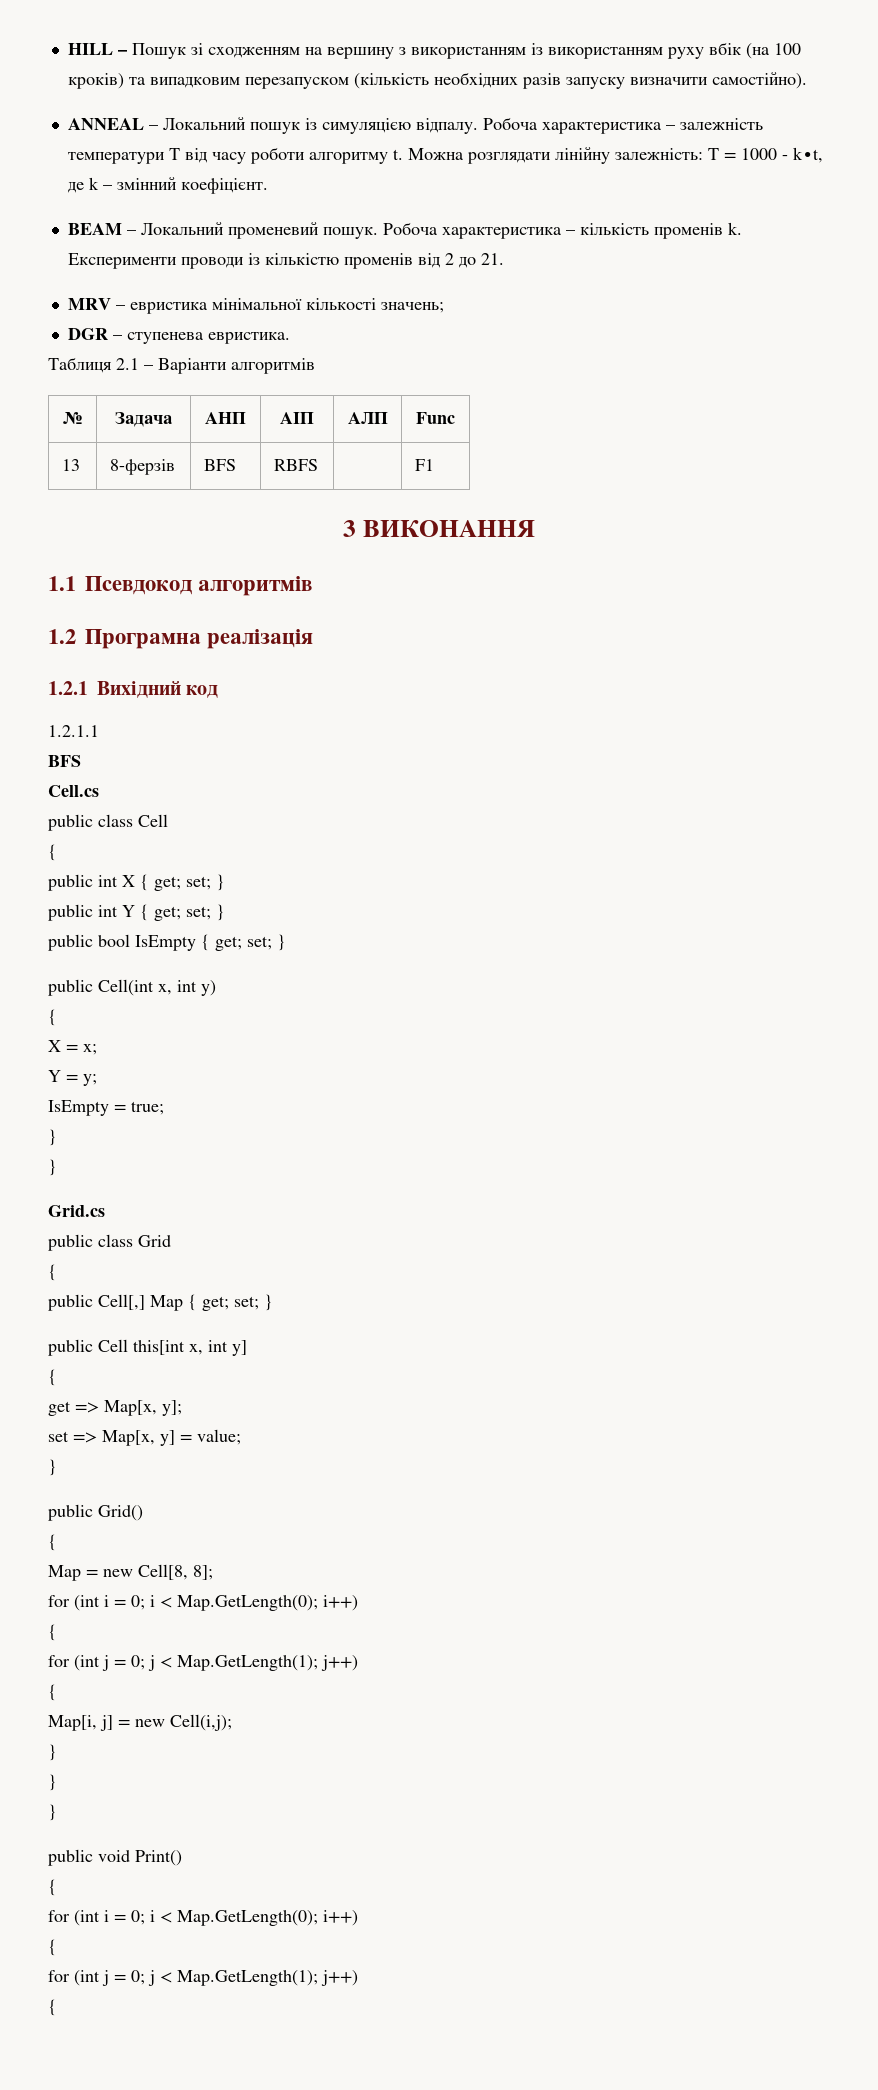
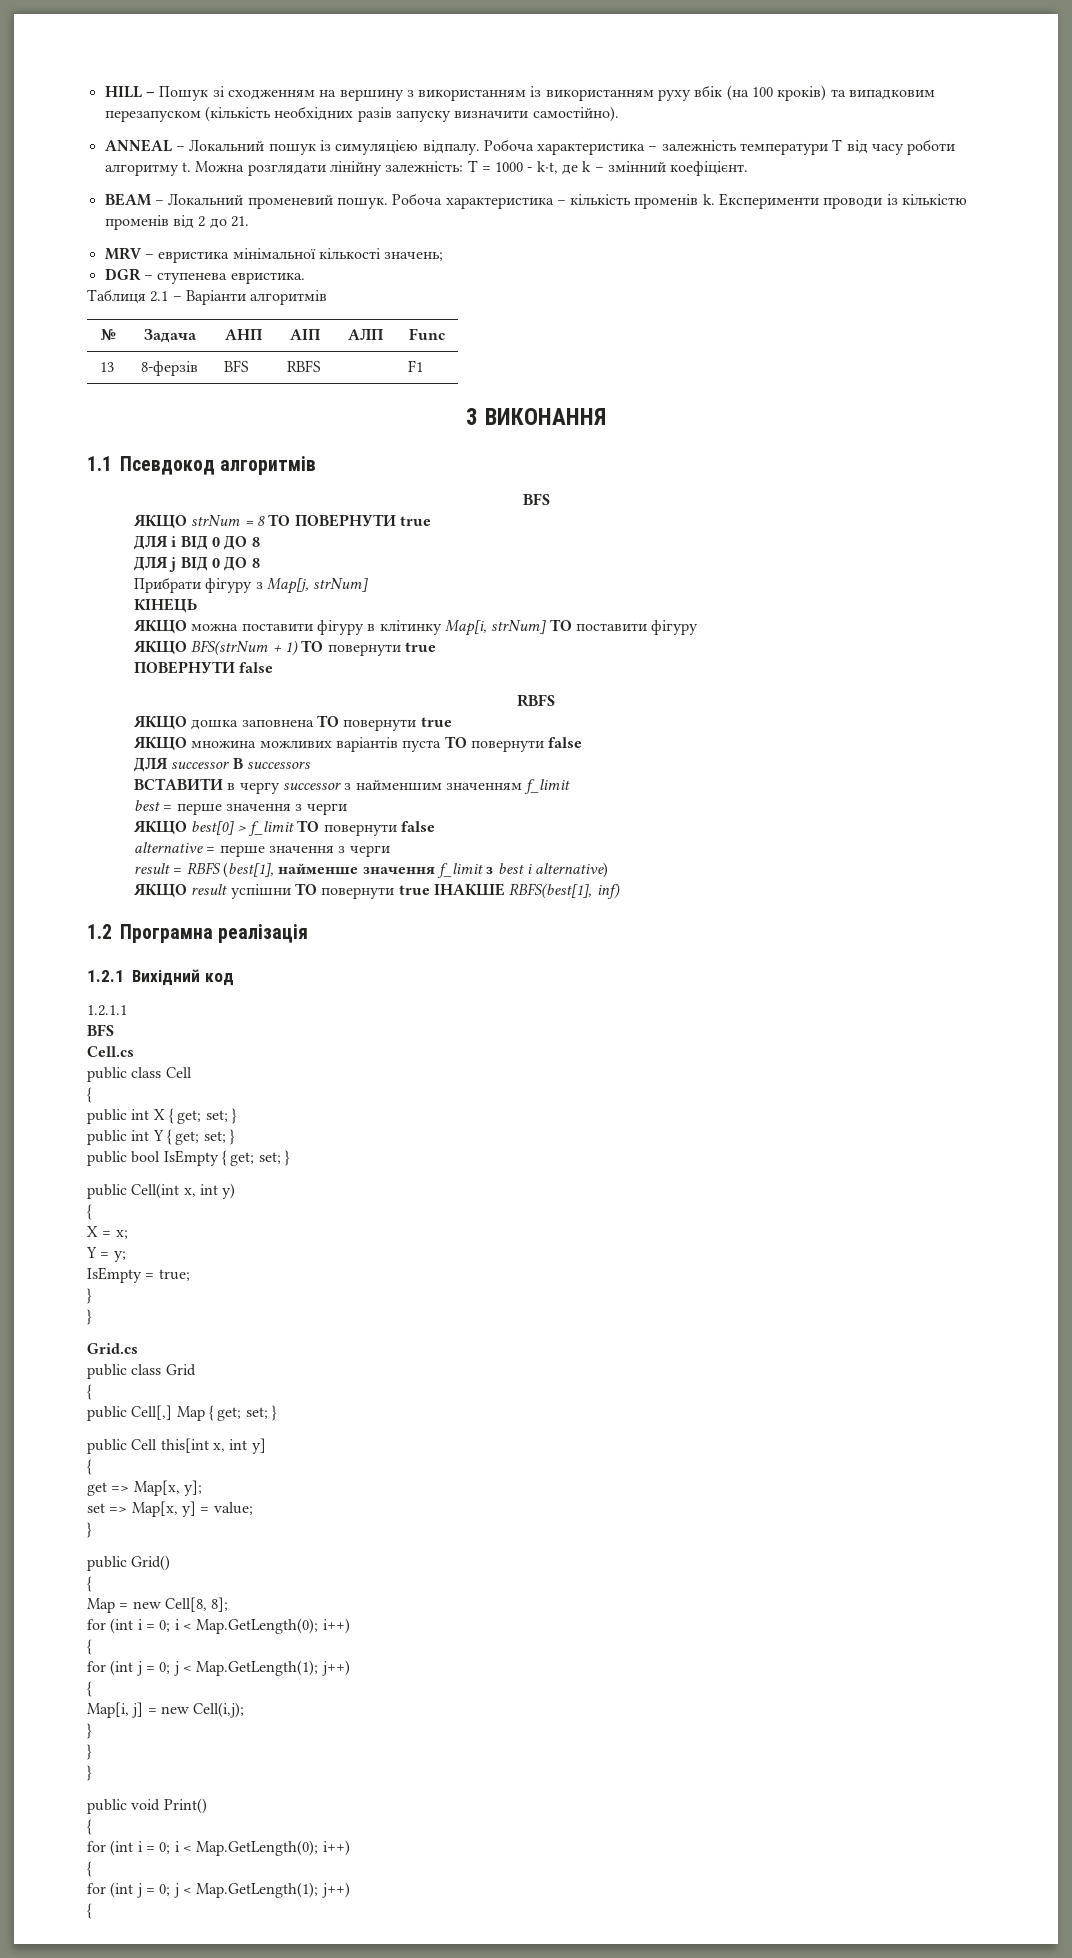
(313, 586) none -> [522,493,550,505] [133,514,431,529] [133,535,260,550] [133,556,260,572] [133,577,369,594] [133,598,197,613] [133,619,699,636] [133,640,436,656] [133,661,274,674] [517,694,555,707] [133,715,452,731] [133,736,583,752] [133,757,311,772] [133,778,571,794] [133,800,347,815] [133,820,435,836] [133,842,390,857] [133,862,609,878] [133,883,620,899] // BFS // ЯКЩО strNum = 8 ТО ПОВЕРНУТИ true // ДЛЯ i ВІД 0 ДО 8 // ДЛЯ j ВІД 0 ДО 8 // Прибрати фігуру з Map[j, strNum] // КІНЕЦЬ // ЯКЩО можна поставити фігуру в клітинку Map[i, strNum] ТО поставити фігуру // ЯКЩО BFS(strNum + 1) ТО повернути true // ПОВЕРНУТИ false // RBFS // ЯКЩО дошка заповнена ТО повернути true // ЯКЩО множина можливих варіантів пуста ТО повернути false // ДЛЯ successor В successors // ВСТАВИТИ в чергу successor з найменшим значенням f_limit // best = перше значення з черги // ЯКЩО best[0] > f_limit ТО повернути false // alternative = перше значення з черги // result = RBFS (best[1], найменше значення f_limit з best і alternative) // ЯКЩО result успішни ТО повернути true ІНАКШЕ RBFS(best[1], inf)

